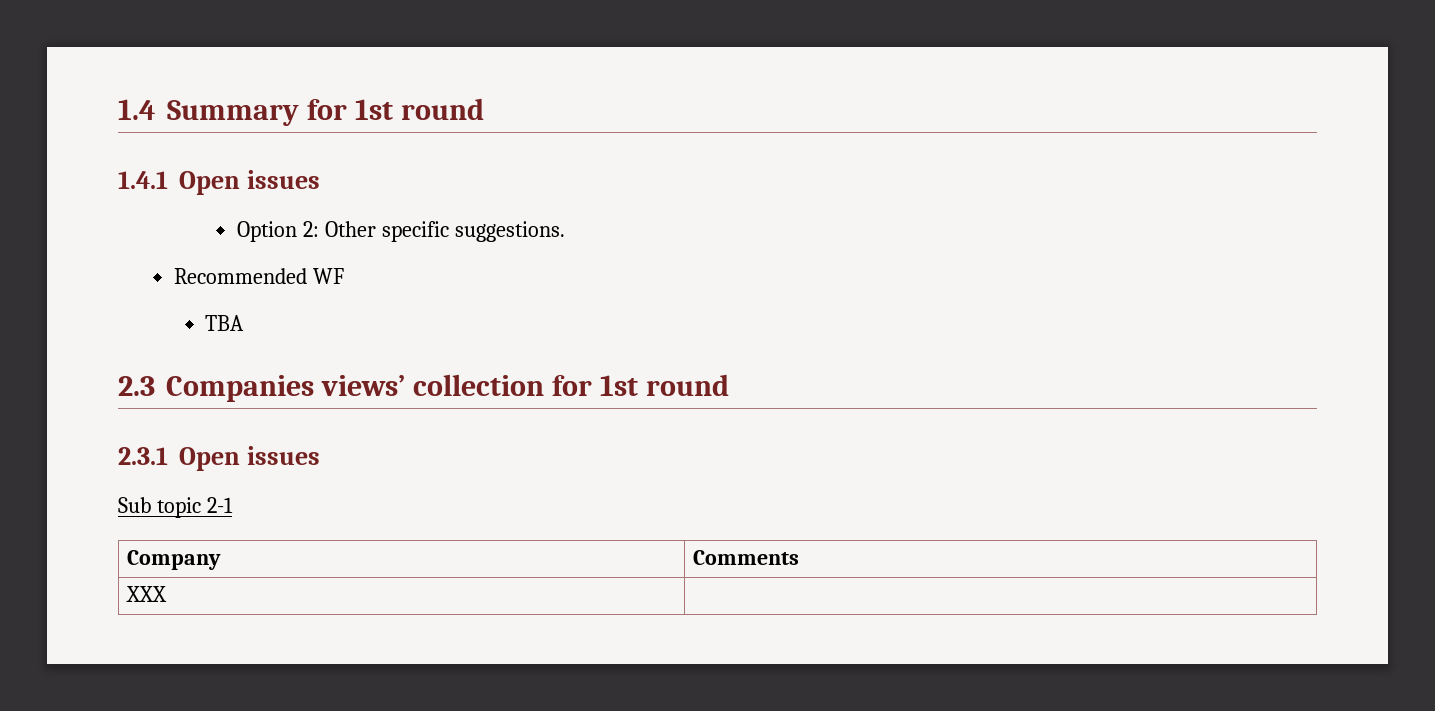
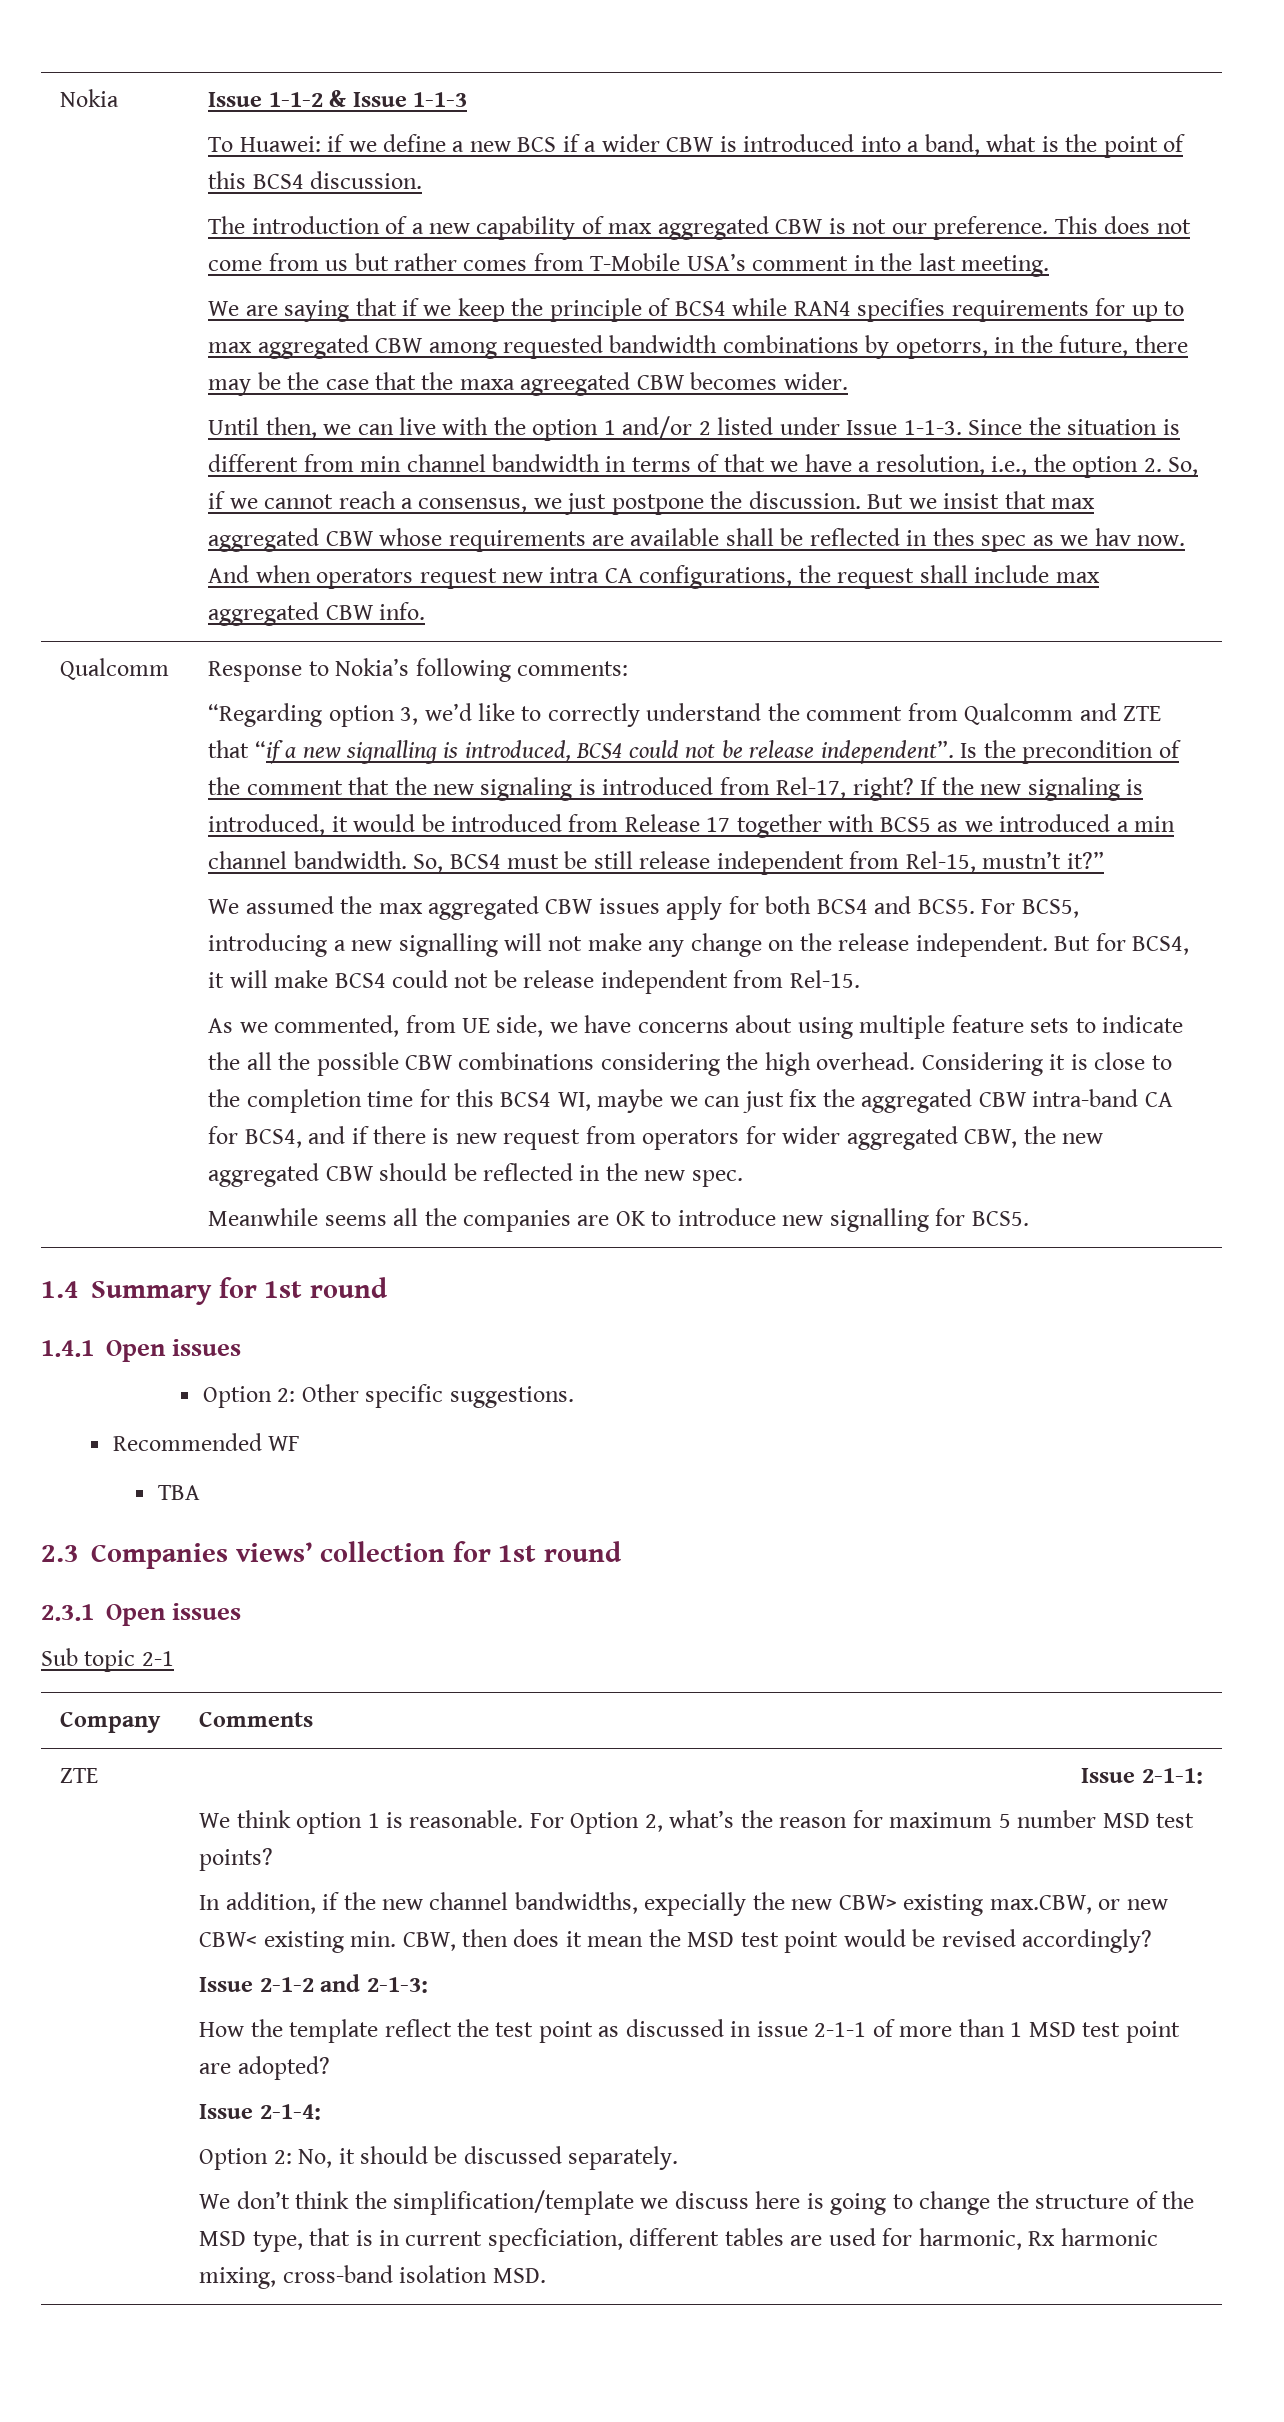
(118, 109) none -> [60,89,120,107] [208,90,467,107] [208,134,1186,158] [208,171,423,189] [208,216,1191,240] [208,253,1050,277] [208,298,1185,322] [208,335,1188,359] [208,372,848,396] [208,416,1180,441] [208,454,1199,478] [208,491,1096,515] [208,528,1186,552] [208,565,1100,589] [208,602,426,626] [60,658,170,680] [208,658,628,682] [208,703,1162,727] [208,740,1181,764] [208,777,1144,801] [208,814,1176,838] [208,851,1104,875] [208,896,1079,920] [208,933,1190,957] [208,970,860,994] [208,1015,1184,1039] [208,1052,1172,1076] [208,1089,1173,1113] [208,1126,1104,1150] [208,1163,743,1187] [208,1208,1029,1232] Nokia | Issue 1-1-2 & Issue 1-1-3 // To Huawei: if we define a new BCS if a wider CBW is introduced into a band, what is the point of this BCS4 discussion. // The introduction of a new capability of max aggregated CBW is not our preference. This does not come from us but rather comes from T-Mobile USA’s comment in the last meeting. // We are saying that if we keep the principle of BCS4 while RAN4 specifies requirements for up to max aggregated CBW among requested bandwidth combinations by opetorrs, in the future, there may be the case that the maxa agreegated CBW becomes wider. // Until then, we can live with the option 1 and/or 2 listed under Issue 1-1-3. Since the situation is different from min channel bandwidth in terms of that we have a resolution, i.e., the option 2. So, if we cannot reach a consensus, we just postpone the discussion. But we insist that max aggregated CBW whose requirements are available shall be reflected in thes spec as we hav now. And when operators request new intra CA configurations, the request shall include max aggregated CBW info. // Qualcomm | Response to Nokia’s following comments: // “Regarding option 3, we’d like to correctly understand the comment from Qualcomm and ZTE that “if a new signalling is introduced, BCS4 could not be release independent”. Is the precondition of the comment that the new signaling is introduced from Rel-17, right? If the new signaling is introduced, it would be introduced from Release 17 together with BCS5 as we introduced a min channel bandwidth. So, BCS4 must be still release independent from Rel-15, mustn’t it?” // We assumed the max aggregated CBW issues apply for both BCS4 and BCS5. For BCS5, introducing a new signalling will not make any change on the release independent. But for BCS4, it will make BCS4 could not be release independent from Rel-15. // As we commented, from UE side, we have concerns about using multiple feature sets to indicate the all the possible CBW combinations considering the high overhead. Considering it is close to the completion time for this BCS4 WI, maybe we can just fix the aggregated CBW intra-band CA for BCS4, and if there is new request from operators for wider aggregated CBW, the new aggregated CBW should be reflected in the new spec. // Meanwhile seems all the companies are OK to introduce new signalling for BCS5. //
[126,586,168,602] XXX | -> [60,1768,99,1783] [1081,1768,1203,1784] [199,1810,1195,1834] [199,1848,274,1871] [199,1892,1168,1916] [199,1929,1153,1953] [199,1974,428,1993] [199,2019,1180,2043] [199,2056,330,2080] [199,2104,321,2120] [199,2146,679,2170] [199,2190,1195,2215] [199,2228,1158,2252] [199,2265,546,2289] ZTE | Issue 2-1-1: // We think option 1 is reasonable. For Option 2, what’s the reason for maximum 5 number MSD test points? // In addition, if the new channel bandwidths, expecially the new CBW> existing max.CBW, or new CBW< existing min. CBW, then does it mean the MSD test point would be revised accordingly? // Issue 2-1-2 and 2-1-3: // How the template reflect the test point as discussed in issue 2-1-1 of more than 1 MSD test point are adopted? // Issue 2-1-4: // Option 2: No, it should be discussed separately. // We don’t think the simplification/template we discuss here is going to change the structure of the MSD type, that is in current specficiation, different tables are used for harmonic, Rx harmonic mixing, cross-band isolation MSD.

